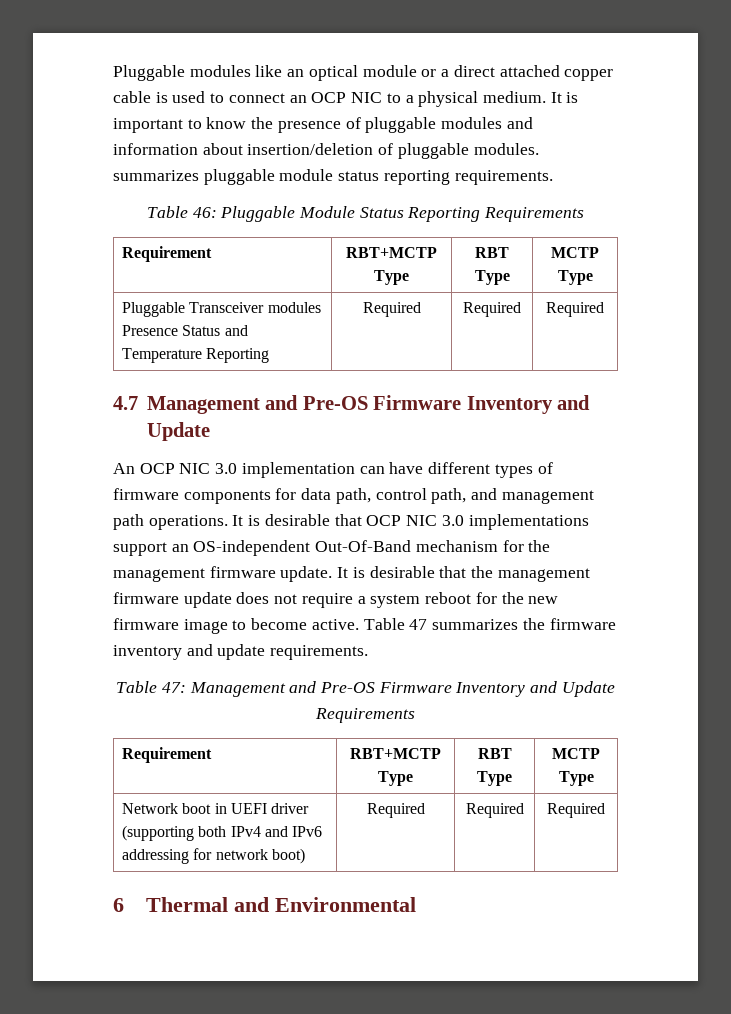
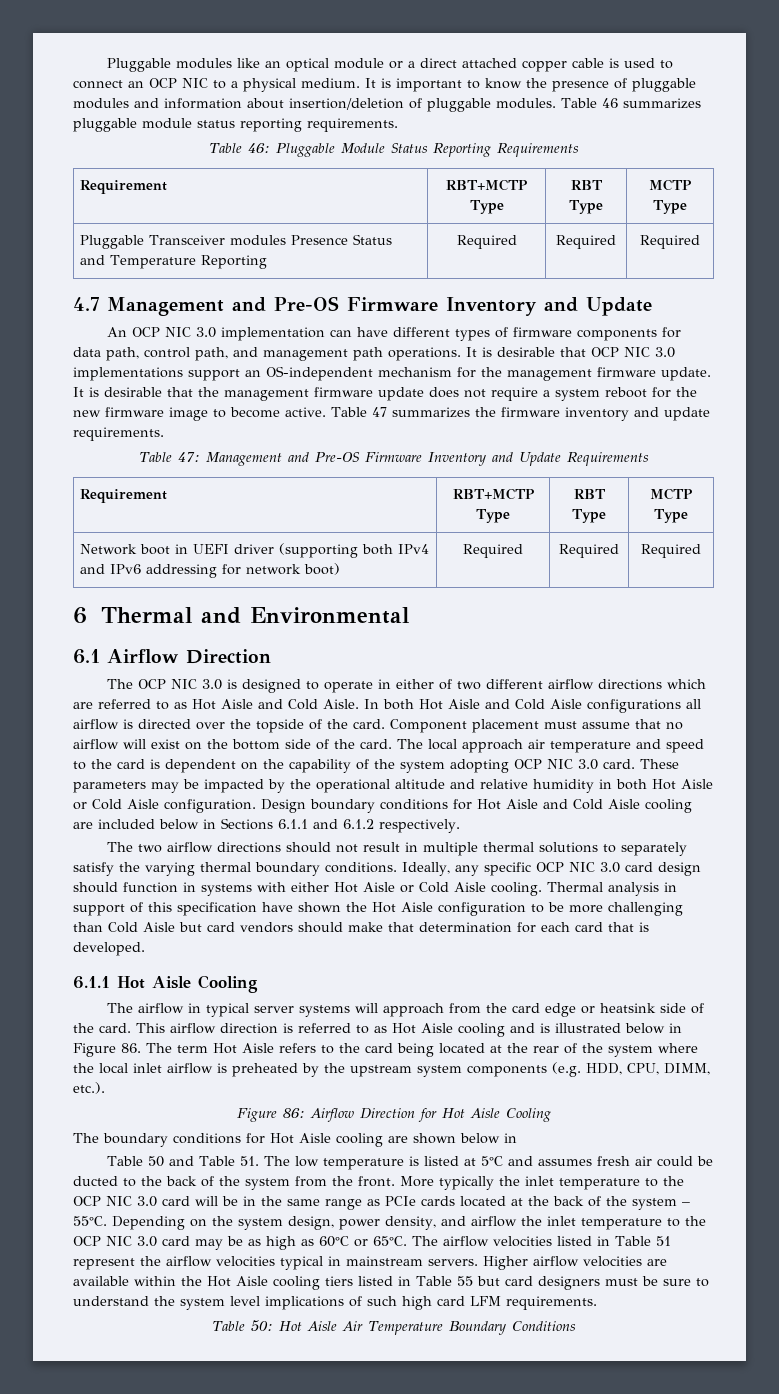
(539, 149) none -> [561,98,618,108] Table 46
[315,540,412,552] Out-Of-Band -> (373, 373) none
(417, 904) none -> [73,649,272,664] [107,679,707,693] [73,699,701,713] [73,719,683,733] [73,739,704,753] [73,759,679,773] [73,779,713,793] [73,799,692,813] [73,818,460,833] [107,842,688,856] [73,862,701,876] [73,882,677,896] [73,902,683,916] [73,922,649,933] [73,942,145,956] [73,975,259,993] [107,1003,705,1017] [73,1023,682,1037] [73,1043,698,1057] [73,1062,710,1077] [73,1082,105,1094] [236,1108,551,1122] [73,1133,517,1147] [107,1156,714,1170] [73,1176,684,1190] [73,1196,690,1210] [73,1216,706,1230] [73,1236,671,1250] [73,1256,667,1270] [73,1276,709,1290] [73,1296,597,1310] [212,1320,576,1335] // 6.1 Airflow Direction // The OCP NIC 3.0 is designed to operate in either of two different airflow directions which are referred to as Hot Aisle and Cold Aisle. In both Hot Aisle and Cold Aisle configurations all airflow is directed over the topside of the card. Component placement must assume that no airflow will exist on the bottom side of the card. The local approach air temperature and speed to the card is dependent on the capability of the system adopting OCP NIC 3.0 card. These parameters may be impacted by the operational altitude and relative humidity in both Hot Aisle or Cold Aisle configuration. Design boundary conditions for Hot Aisle and Cold Aisle cooling are included below in Sections 6.1.1 and 6.1.2 respectively. // The two airflow directions should not result in multiple thermal solutions to separately satisfy the varying thermal boundary conditions. Ideally, any specific OCP NIC 3.0 card design should function in systems with either Hot Aisle or Cold Aisle cooling. Thermal analysis in support of this specification have shown the Hot Aisle configuration to be more challenging than Cold Aisle but card vendors should make that determination for each card that is developed. // 6.1.1 Hot Aisle Cooling // The airflow in typical server systems will approach from the card edge or heatsink side of the card. This airflow direction is referred to as Hot Aisle cooling and is illustrated below in Figure 86. The term Hot Aisle refers to the card being located at the rear of the system where the local inlet airflow is preheated by the upstream system components (e.g. HDD, CPU, DIMM, etc.). // Figure 86: Airflow Direction for Hot Aisle Cooling // The boundary conditions for Hot Aisle cooling are shown below in // Table 50 and Table 51. The low temperature is listed at 5°C and assumes fresh air could be ducted to the back of the system from the front. More typically the inlet temperature to the OCP NIC 3.0 card will be in the same range as PCIe cards located at the back of the system – 55°C. Depending on the system design, power density, and airflow the inlet temperature to the OCP NIC 3.0 card may be as high as 60°C or 65°C. The airflow velocities listed in Table 51 represent the airflow velocities typical in mainstream servers. Higher airflow velocities are available within the Hot Aisle cooling tiers listed in Table 55 but card designers must be sure to understand the system level implications of such high card LFM requirements. // Table 50: Hot Aisle Air Temperature Boundary Conditions

